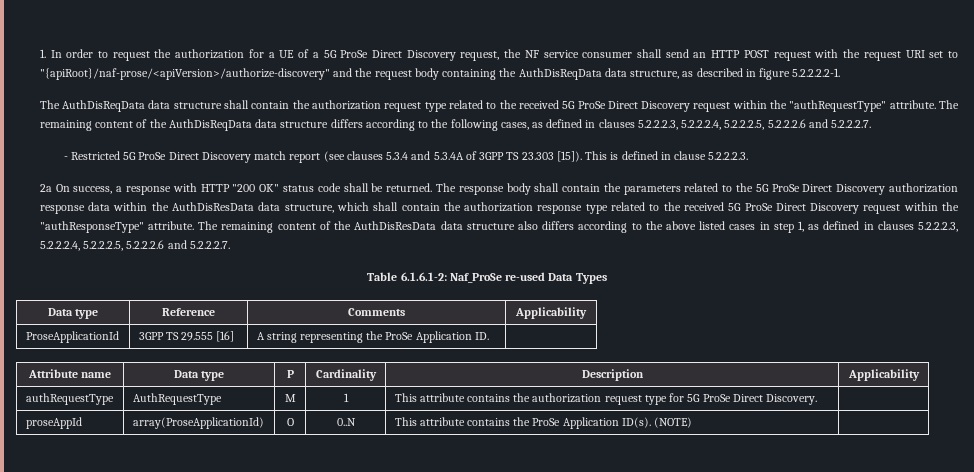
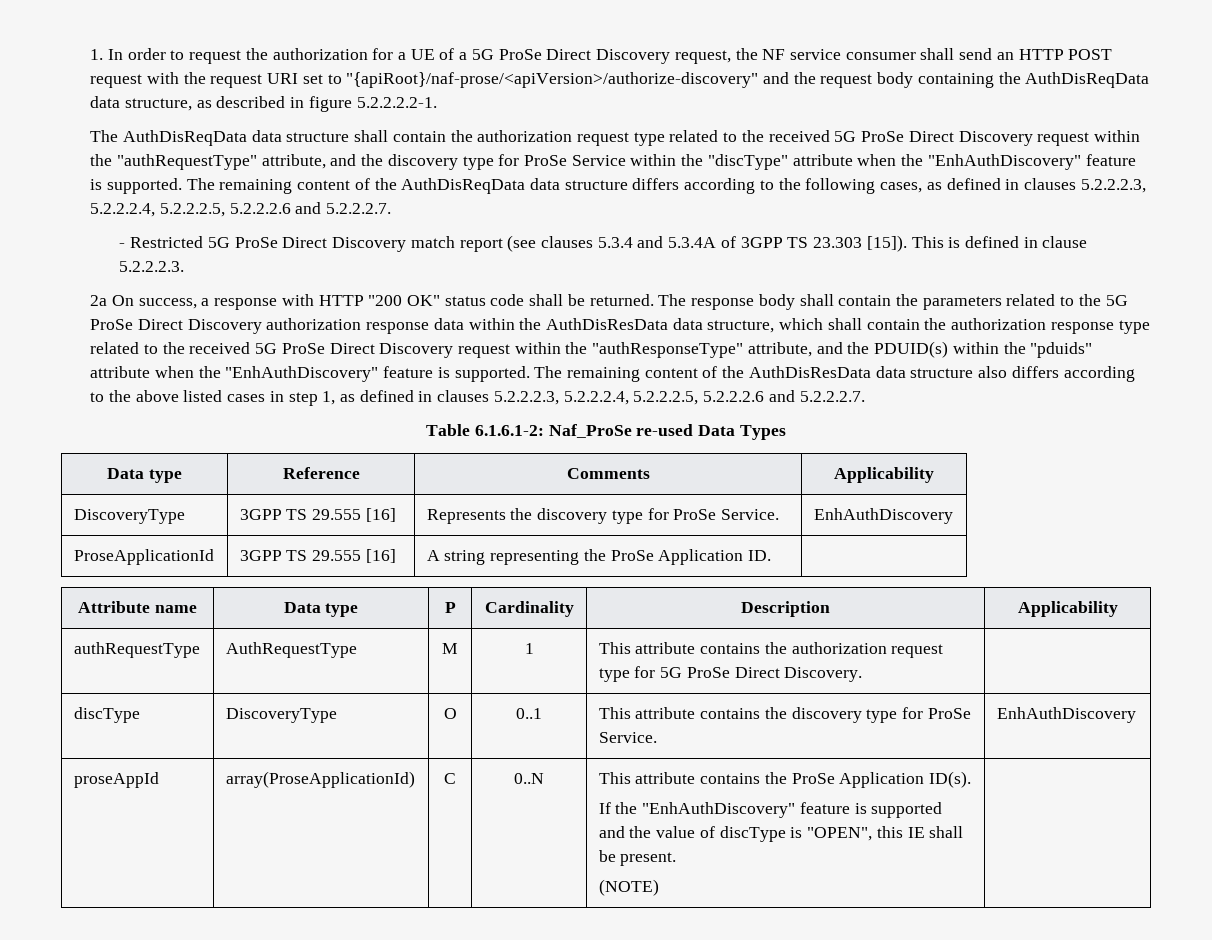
[889,100,936,109] attribute. -> [261,154,1136,170] [90,178,182,194] attribute, and the discovery type for ProSe Service within the "discType" attribute when the "EnhAuthDiscovery" feature is supported.
[148,221,195,230] attribute. -> [747,341,1093,358] [90,366,530,382] attribute, and the PDUID(s) within the "pduids" attribute when the "EnhAuthDiscovery" feature is supported.
(587, 313) none -> [73,509,185,524] [239,508,396,522] [426,508,780,524] [813,508,953,524] // DiscoveryType | 3GPP TS 29.555 [16] | Represents the discovery type for ProSe Service. | EnhAuthDiscovery
(818, 399) none -> [73,707,140,723] [225,708,337,723] [443,708,457,719] [516,708,542,719] [598,707,971,723] [598,732,657,743] [996,707,1136,723] // discType | DiscoveryType | O | 0..1 | This attribute contains the discovery type for ProSe Service. | EnhAuthDiscovery
[286,418,294,426] O -> [444,773,456,784] C
(651, 422) none -> [598,802,943,818] [598,826,964,842] [598,850,677,866] // If the "EnhAuthDiscovery" feature is supported and the value of discType is "OPEN", this IE shall be present. //

